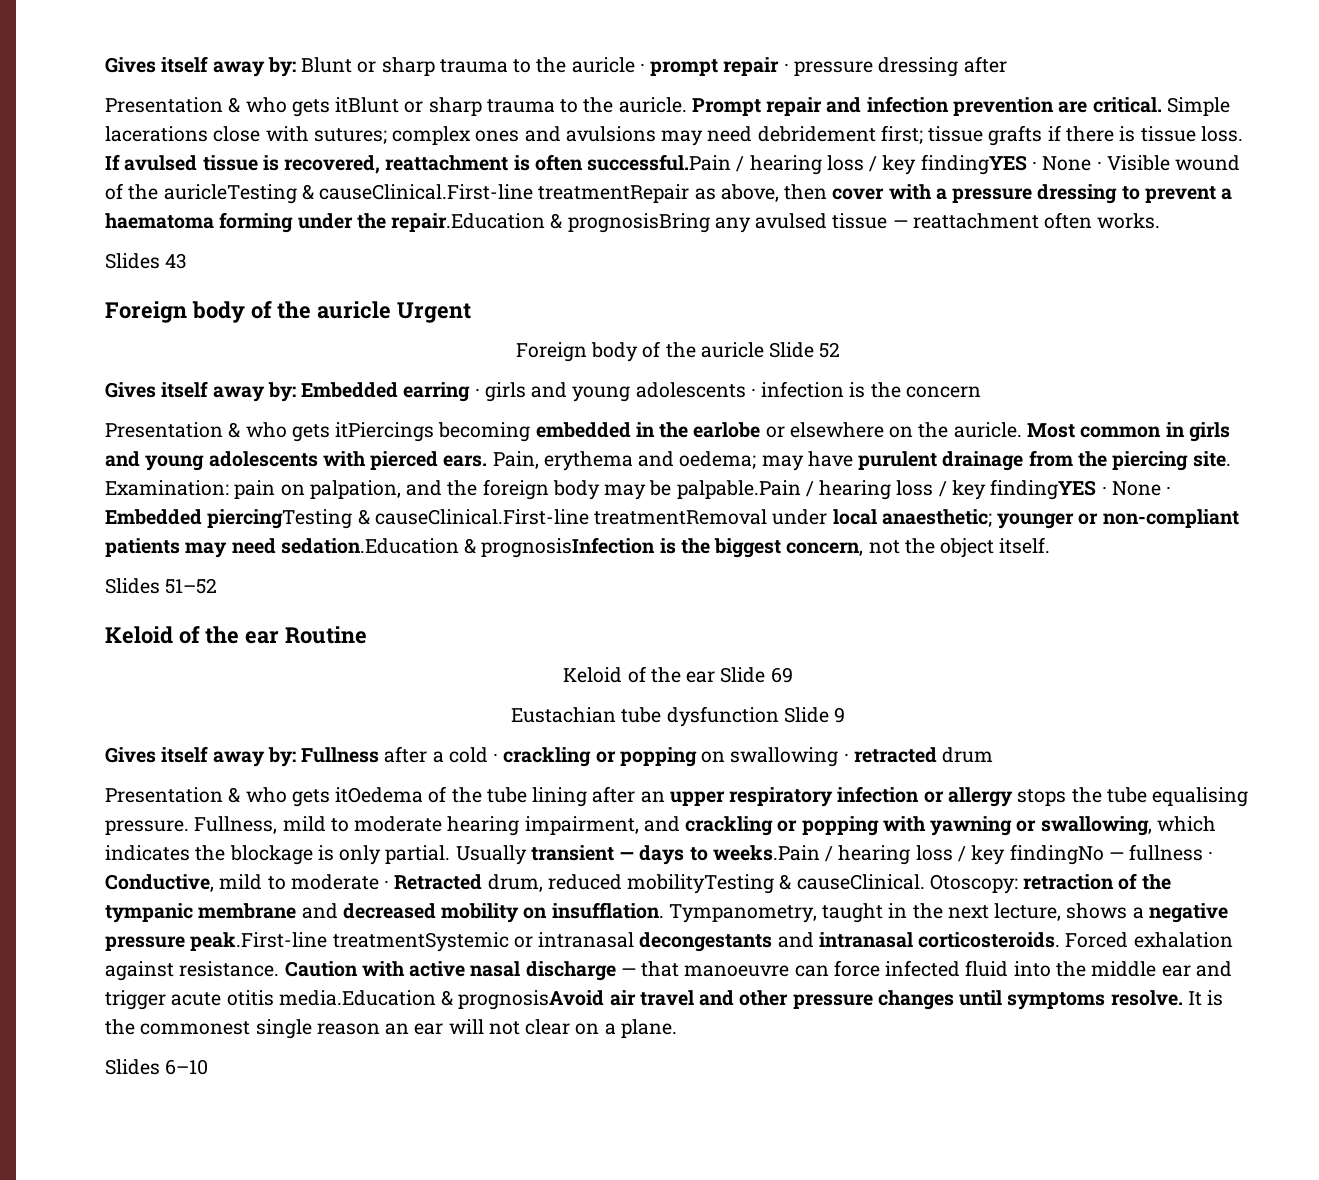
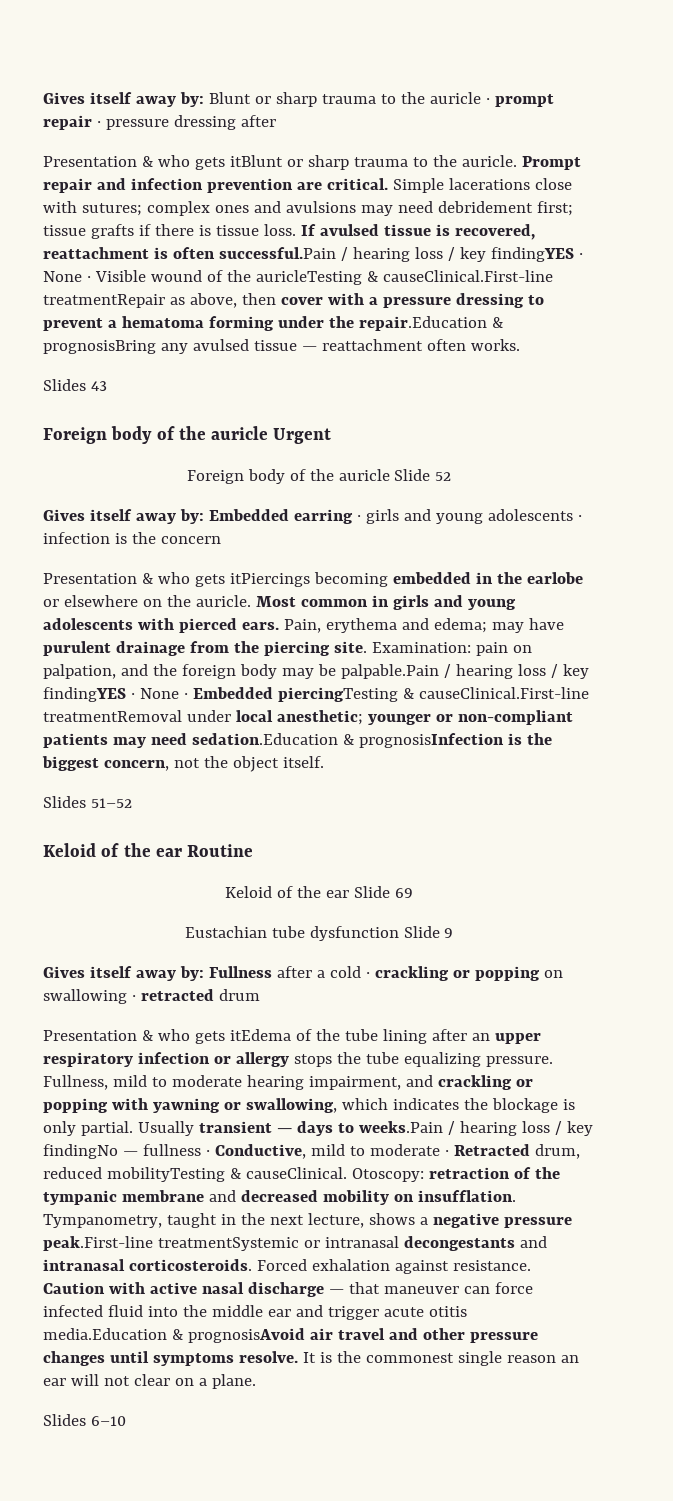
[105,213,214,229] haematoma -> [121,316,204,328] hematoma
[679,451,757,469] oedema; -> [433,618,487,633] edema;
[881,509,992,527] anaesthetic; -> [276,710,363,725] anesthetic;
[335,787,424,803] itOedema -> [229,1029,291,1041] itEdema
[1152,787,1249,807] equalising -> [403,1052,481,1067] equalizing
[684,965,790,977] manoeuvre -> [383,1286,459,1294] maneuver

